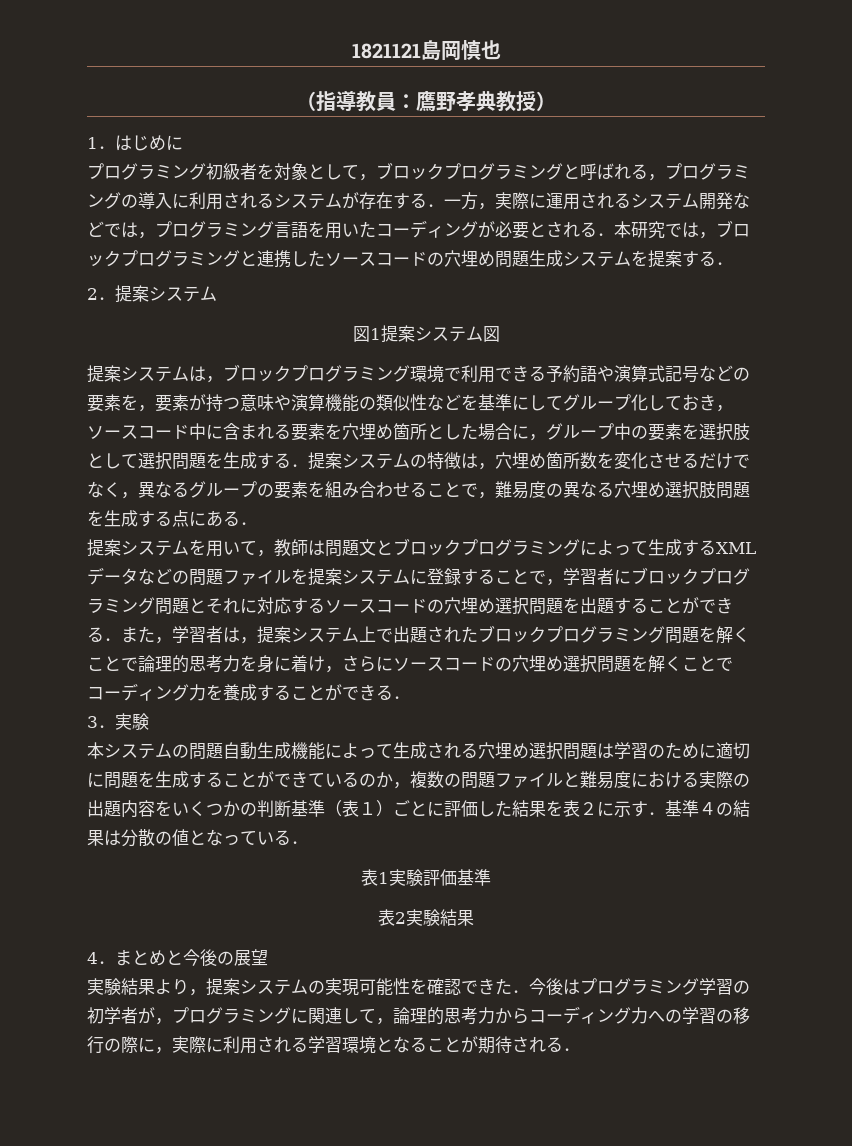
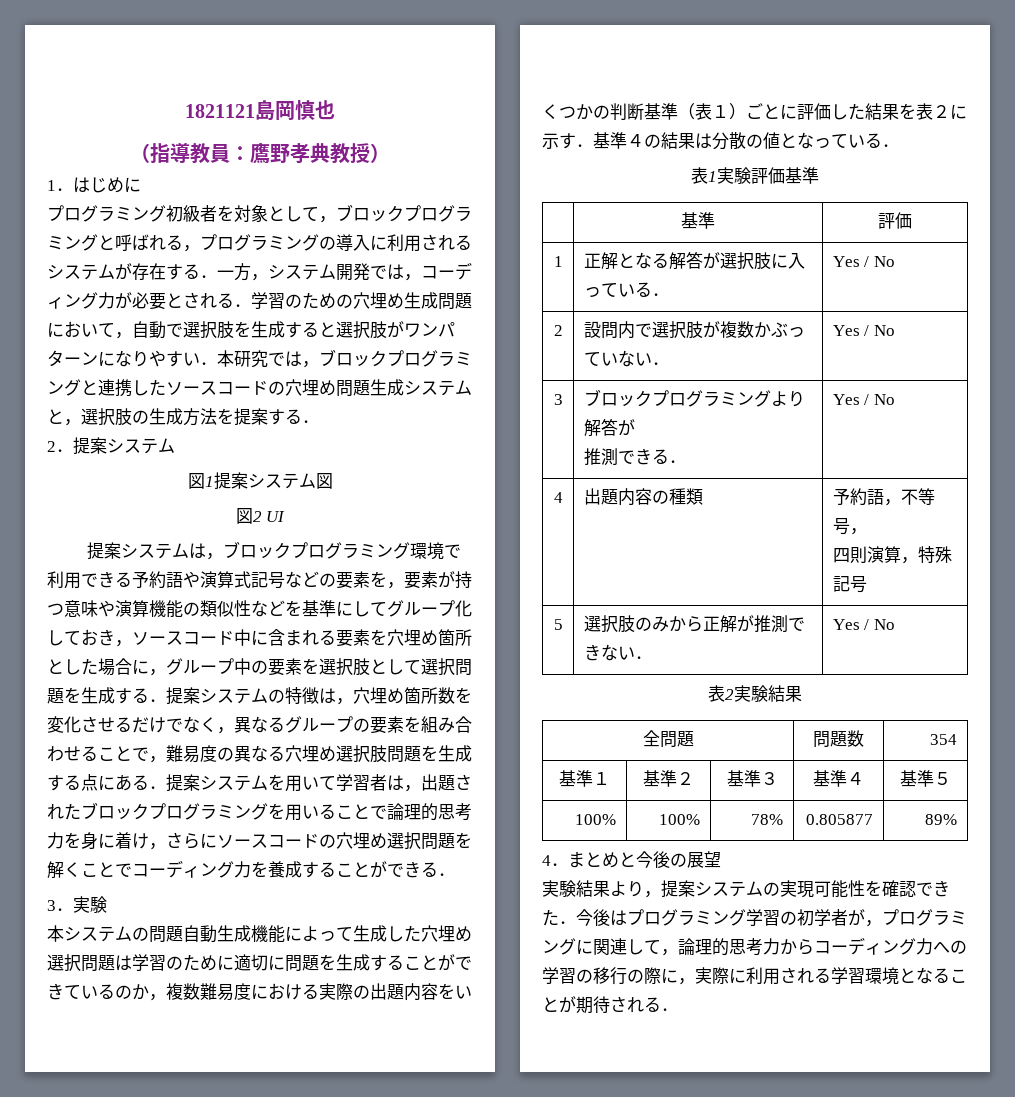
[495,192,750,210] [87,220,478,239] 実際に運用されるシステム開発などでは，プログラミング言語を用いたコーディング -> [268,262,472,281] [47,292,115,309] システム開発では，コーディング力
(614, 234) none -> [251,292,472,310] [47,321,455,339] [47,350,217,367] 学習のための穴埋め生成問題において，自動で選択肢を生成すると選択肢がワンパターンになりやすい．
(631, 258) none -> [47,408,217,426] と，選択肢の生成方法
(500, 334) none -> [235,508,286,524] // 図2 UI
(257, 523) // -> (166, 787) none
[257,538,756,557] [87,567,750,586] [87,597,733,615] [87,626,393,644] ，教師は問題文とブロックプログラミングによって生成するXMLデータなどの問題ファイルを提案システムに登録することで，学習者にブロックプログラミング問題とそれに対応するソースコードの穴埋め選択問題を出題することができる．また，学習者は，提案システム上で -> [336,774,421,792] 学習者は，
[665,626,750,644] 問題を解く -> [268,803,336,821] を用いる
[427,742,478,759] される -> [387,925,421,942] した
[444,772,580,789] の問題ファイルと -> (200, 991) none
[378,909,474,926] // 表2実験結果 -> [681,212,715,229] [878,212,912,229] [553,256,563,267] [583,251,805,270] [583,282,669,297] [832,256,895,267] [553,325,563,336] [583,321,805,339] [583,350,669,367] [832,325,895,336] [553,394,563,405] [583,389,805,407] [583,418,635,437] [583,448,686,466] [832,394,895,405] [553,492,563,503] [583,488,703,506] [832,488,935,506] [832,518,867,535] [832,546,952,564] [832,575,867,593] [553,619,563,630] [583,615,805,633] [583,644,652,661] [832,619,895,630] [708,685,802,702] [642,730,694,748] [813,730,864,748] [930,734,958,745] [559,770,610,787] [643,770,694,787] [726,770,778,787] [813,770,864,787] [900,770,951,787] [575,814,617,825] [659,814,701,825] [751,814,784,825] [806,814,874,825] [925,814,958,825] // | 基準 | 評価 // 1 | 正解となる解答が選択肢に入っている． | Yes / No // 2 | 設問内で選択肢が複数かぶっていない． | Yes / No // 3 | ブロックプログラミングより解答が // 推測できる． | Yes / No // 4 | 出題内容の種類 | 予約語，不等号， // 四則演算，特殊記号 // 5 | 選択肢のみから正解が推測できない． | Yes / No // 表2実験結果 // 全問題 | 問題数 | 354 // 基準１ | 基準２ | 基準３ | 基準４ | 基準５ // 100% | 100% | 78% | 0.805877 | 89%

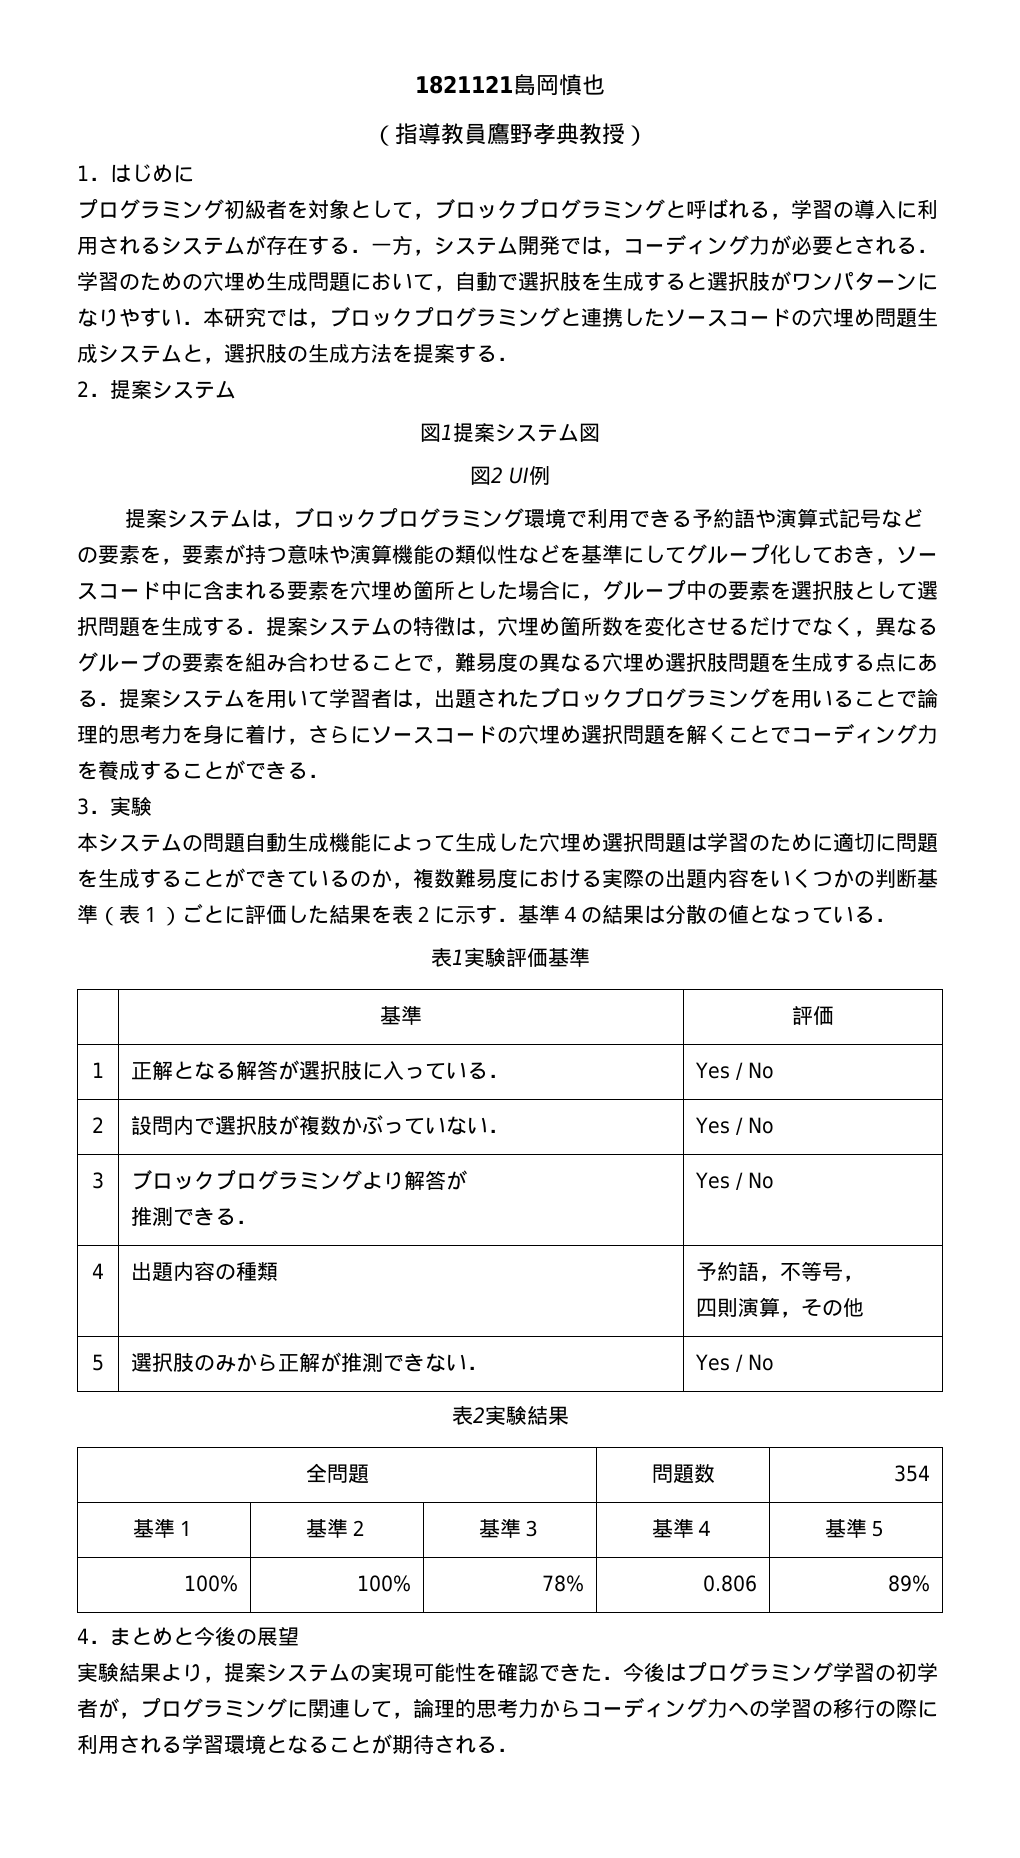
[230,146,250,161] ： -> (487, 134) none
[200,234,319,251] プログラミング -> [791,199,833,219] 学習
(286, 516) none -> [529,466,550,486] 例
[917,546,952,563] [832,575,867,593] 特殊記号 -> [800,1298,864,1317] その他
[806,814,874,825] 0.805877 -> [703,1575,758,1592] 0.806
[678,967,746,985] ，実際に -> (938, 1709) none

